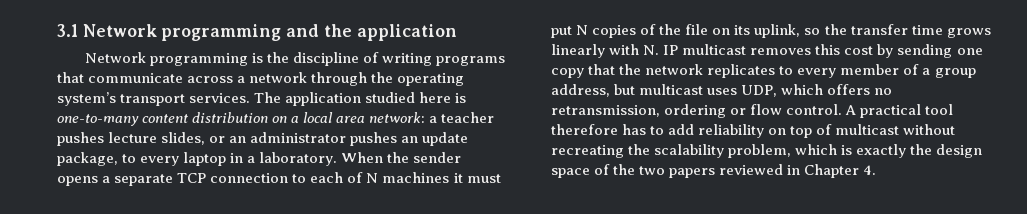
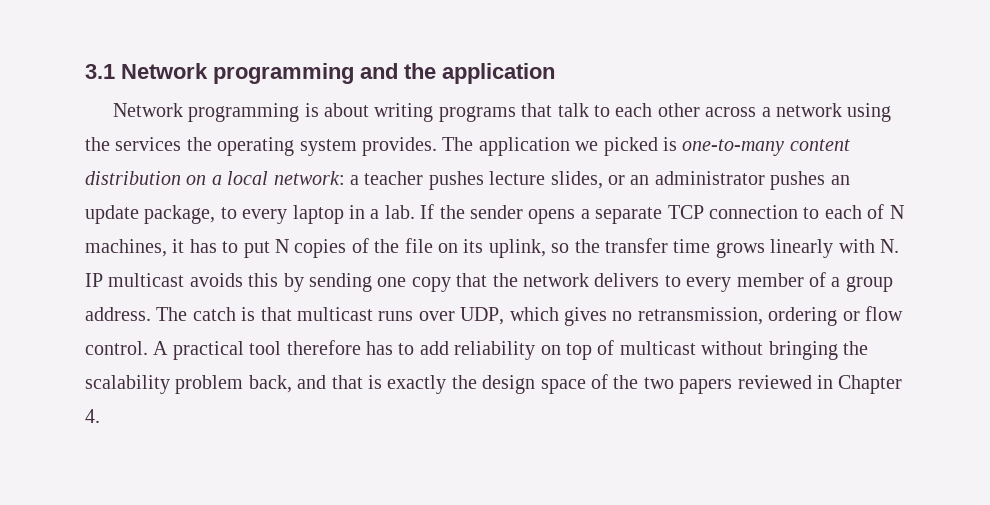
[267,52,506,66] [57,72,465,86] [57,92,452,106] the discipline of writing programs that communicate across a network through the operating system’s transport services. The application studied here -> [323,103,892,122] [85,137,658,156] about writing programs that talk to each other across a network using the services the operating system provides. The application we picked
[336,116,366,123] area -> (269, 178) none
[259,152,384,166] laboratory. When -> [384,204,435,219] lab. If
[382,172,501,183] machines it must -> [85,239,239,257] machines, it has to
[750,44,874,55] removes this cost -> [189,273,279,287] avoids this
[707,64,776,78] replicates -> [594,273,660,287] delivers
[551,84,738,97] address, but multicast uses -> [85,307,455,321] address. The catch is that multicast runs over
[827,84,871,95] offers -> [563,307,607,326] gives
[551,145,624,158] recreating -> [768,341,838,360] bringing
[728,144,838,158] problem, which -> [175,375,363,394] problem back, and that

